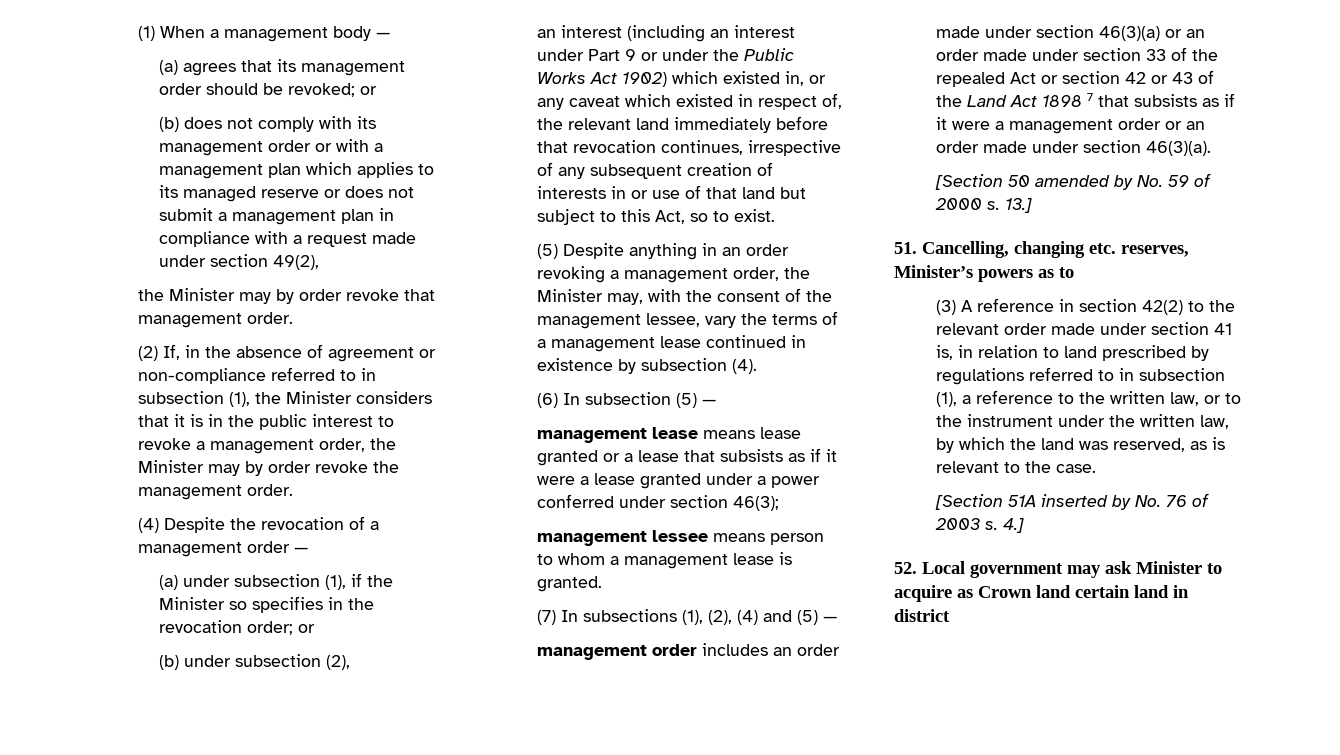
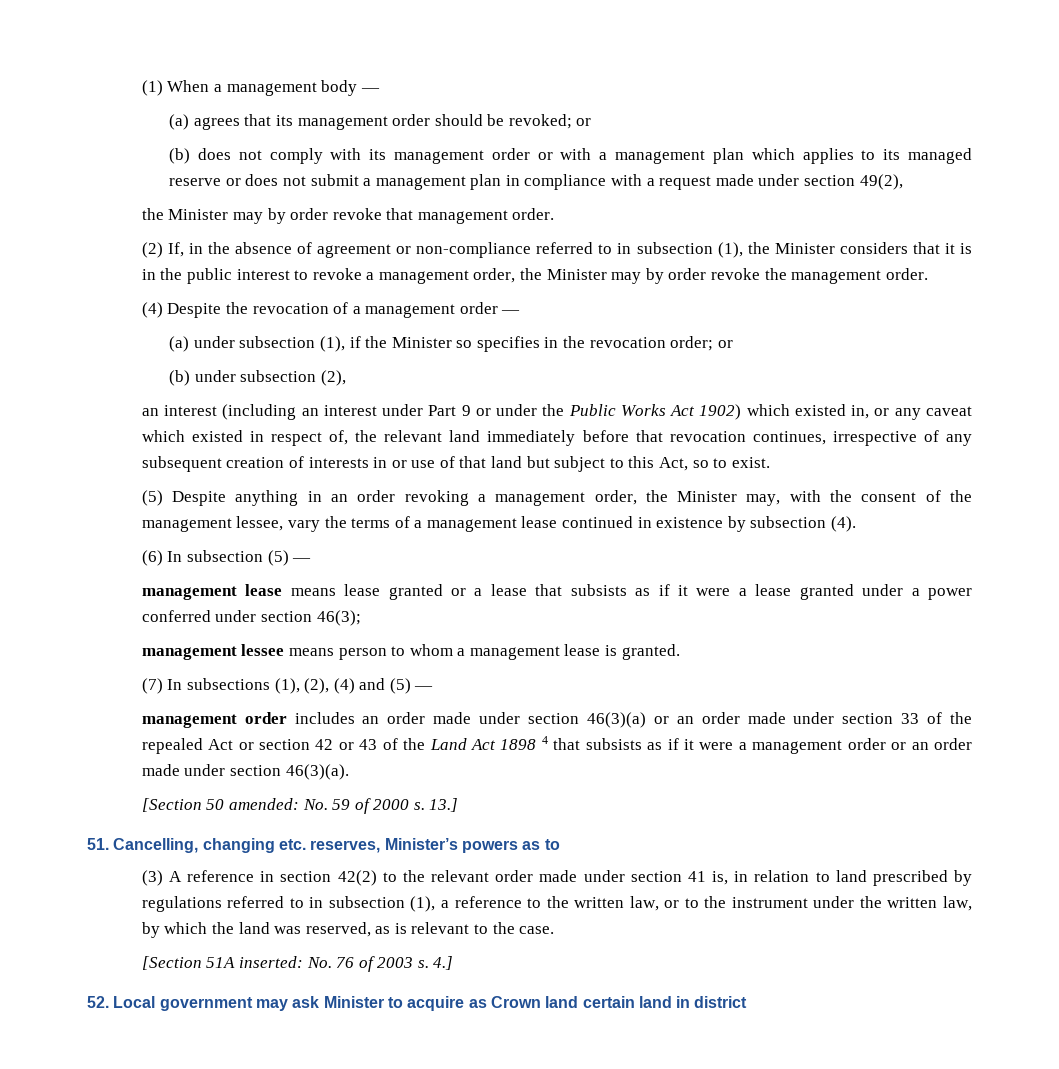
[1087,93,1094,101] 7 -> [541,736,548,744] 4
[1035,175,1134,190] amended by -> [228,798,299,810] amended:
[1041,494,1132,510] inserted by -> [238,956,303,968] inserted:

